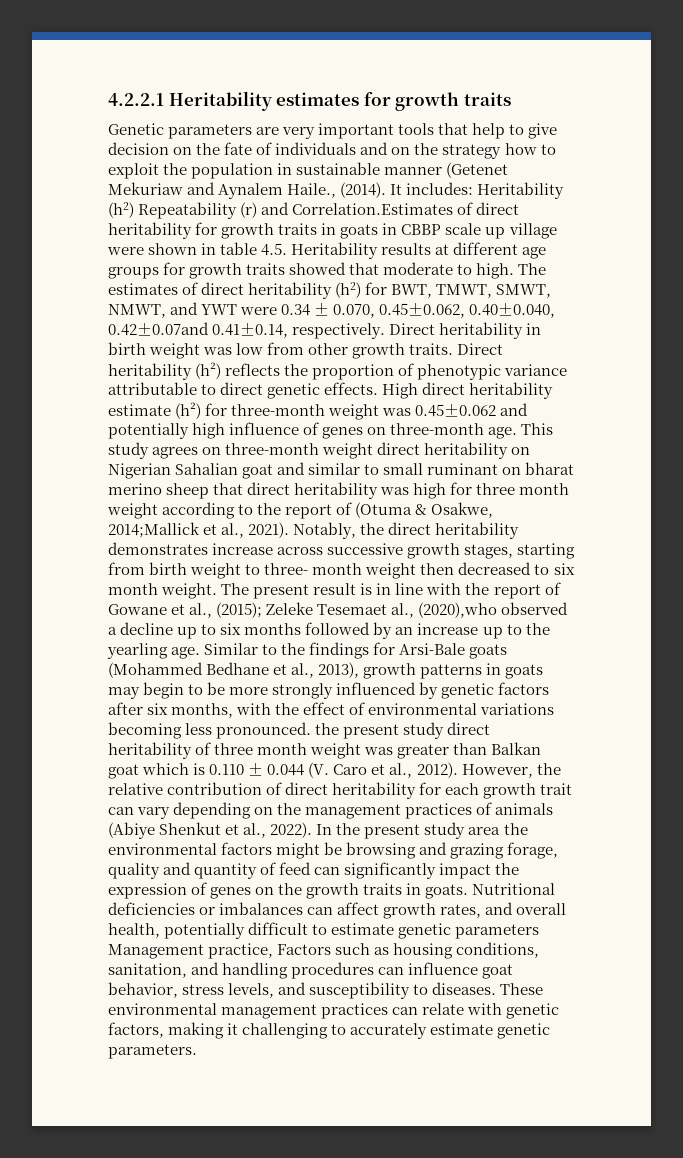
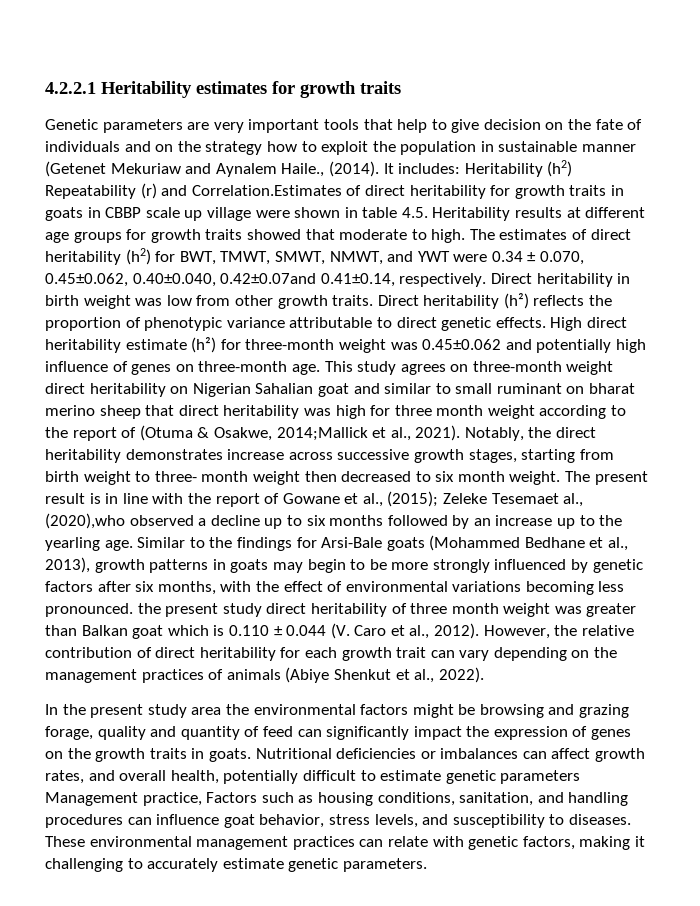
(313, 830) none -> (484, 675) //

